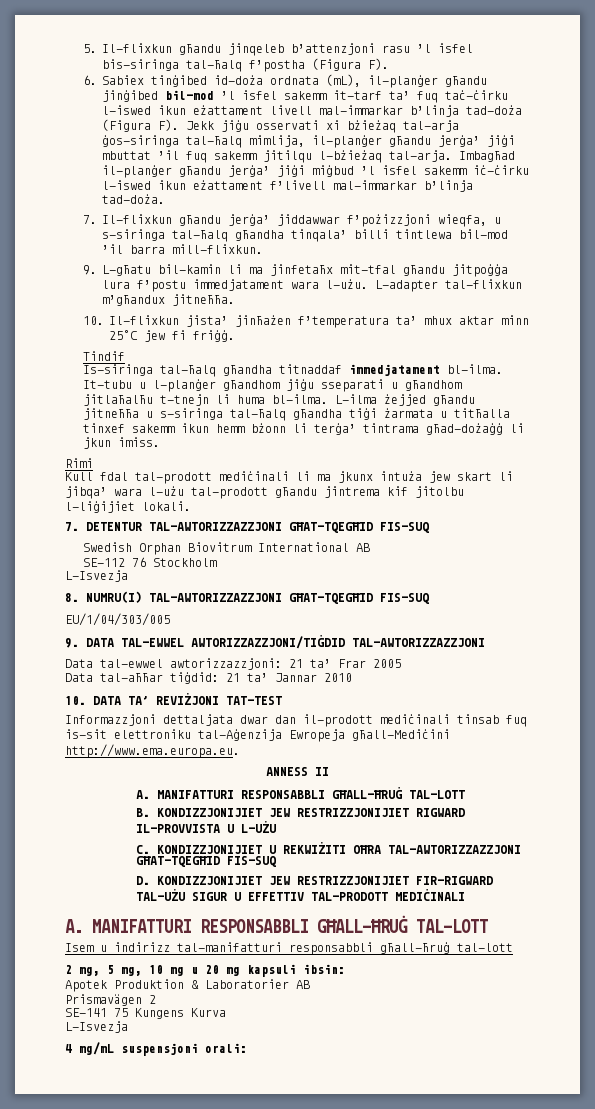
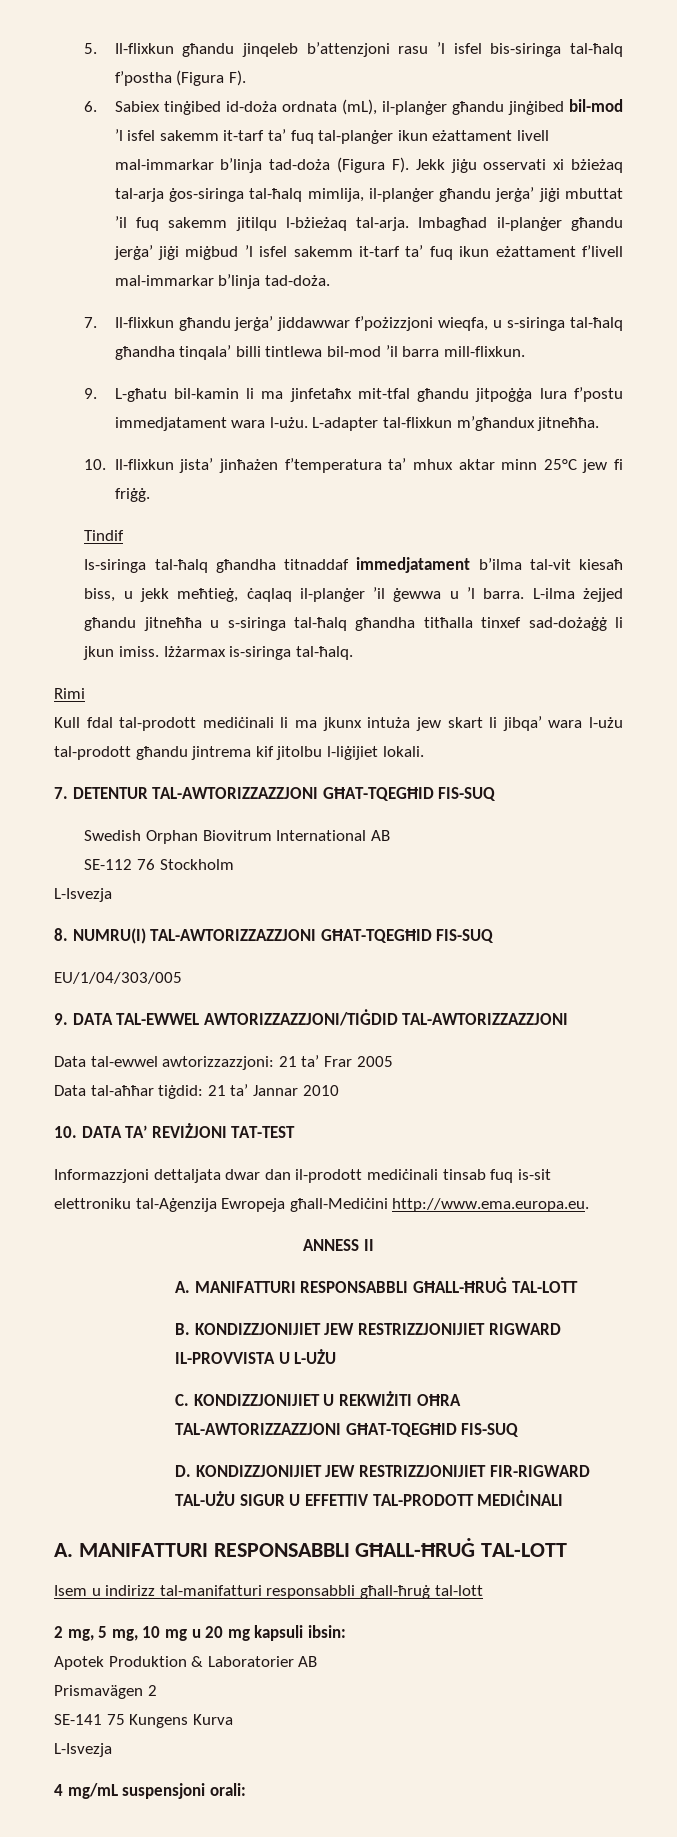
[444,90,508,100] [101,105,151,115] taċ-ċirku l-iswed -> [318,130,394,144] tal-planġer
[472,165,529,175] [101,180,151,190] iċ-ċirku l-iswed -> [359,245,453,260] it-tarf ta’ fuq
[446,364,503,374] [82,379,462,392] [82,394,328,406] bl-ilma. It-tubu u l-planġer għandhom jiġu sseparati u għandhom jitlaħalħu t-tnejn li huma bl-ilma. -> [478,558,623,570] [84,587,525,602] b’ilma tal-vit kiesaħ biss, u jekk meħtieġ, ċaqlaq il-planġer ’il ġewwa u ’l barra.
[348,408,510,420] [82,423,503,435] tiġi żarmata u titħalla tinxef sakemm ikun hemm bżonn li terġa’ tintrama għad-dożaġġ -> [423,617,607,631] titħalla tinxef sad-dożaġġ
(160, 442) none -> [163,646,353,660] Iżżarmax is-siringa tal-ħalq.

